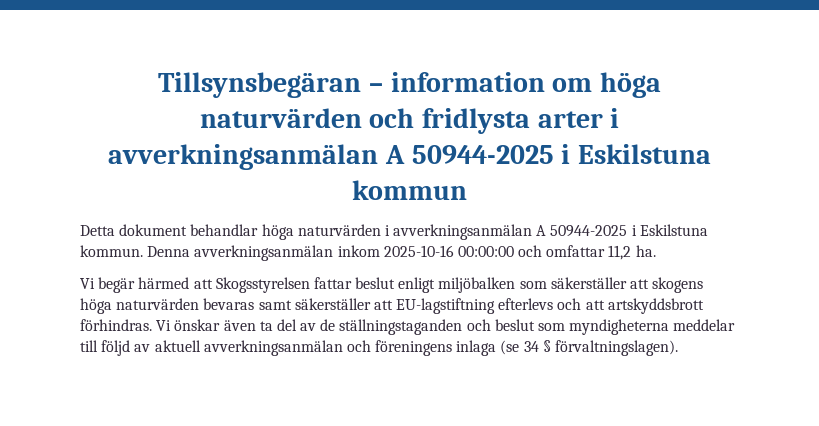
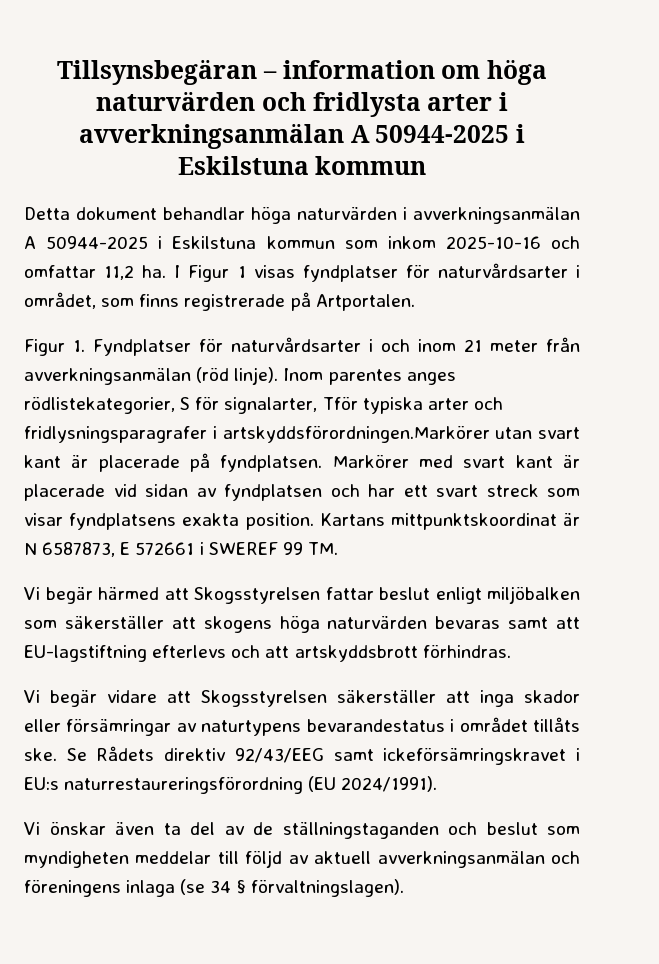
[80,245,334,261] kommun. Denna avverkningsanmälan -> [266,236,378,249] kommun som
[457,246,514,257] 00:00:00 -> (541, 242) none
(656, 251) none -> [174,263,581,282] [24,292,415,311] [24,337,580,356] [24,367,456,385] [24,396,503,414] [24,425,580,443] [24,453,580,472] [24,484,580,501] [24,513,581,530] [24,542,338,557] I Figur 1 visas fyndplatser för naturvårdsarter i området, som finns registrerade på Artportalen. // Figur 1. Fyndplatser för naturvårdsarter i och inom 21 meter från avverkningsanmälan (röd linje). Inom parentes anges rödlistekategorier, S för signalarter, Tför typiska arter och fridlysningsparagrafer i artskyddsförordningen.Markörer utan svart kant är placerade på fyndplatsen. Markörer med svart kant är placerade vid sidan av fyndplatsen och har ett svart streck som visar fyndplatsens exakta position. Kartans mittpunktskoordinat är N 6587873, E 572661 i SWEREF 99 TM.
[294,298,371,310] säkerställer -> (549, 623) none
(152, 325) none -> [24,690,580,707] [24,717,581,736] [24,746,580,765] [24,776,438,794] // Vi begär vidare att Skogsstyrelsen säkerställer att inga skador eller försämringar av naturtypens bevarandestatus i området tillåts ske. Se Rådets direktiv 92/43/EEG samt ickeförsämringskravet i EU:s naturrestaureringsförordning (EU 2024/1991). //
[569,319,670,335] myndigheterna -> [24,851,129,868] myndigheten

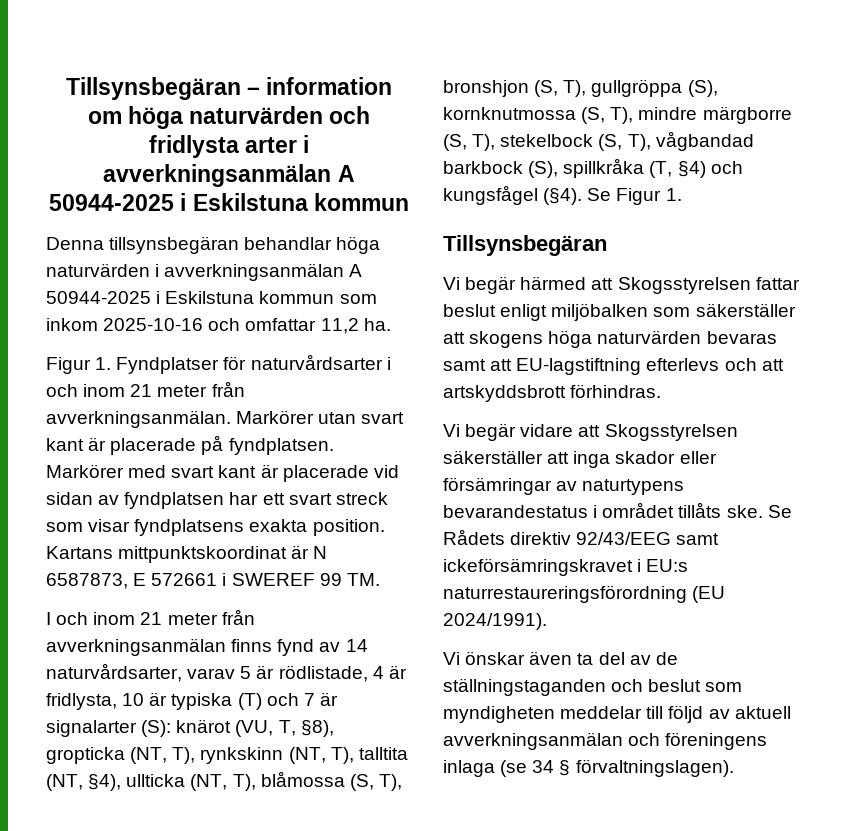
[24,207,157,220] Detta dokument -> [46,236,240,254] Denna tillsynsbegäran
[174,263,581,282] [24,292,415,311] I Figur 1 visas fyndplatser för naturvårdsarter i området, som finns registrerade på Artportalen. -> (391, 324) none
[24,367,456,385] [24,396,503,414] [24,425,490,443] avverkningsanmälan (röd linje). Inom parentes anges rödlistekategorier, S för signalarter, Tför typiska arter och fridlysningsparagrafer i artskyddsförordningen.Markörer -> [46,410,315,428] avverkningsanmälan. Markörer
[330,484,360,497] och -> (225, 500) none
(338, 548) none -> [46,609,255,625] [46,638,368,656] [46,663,407,682] [46,692,338,710] [46,719,334,737] [46,747,408,764] [46,771,402,791] [443,79,718,97] [443,106,792,124] [443,131,754,151] [443,158,743,178] [443,185,682,205] [443,235,607,256] // I och inom 21 meter från avverkningsanmälan finns fynd av 14 naturvårdsarter, varav 5 är rödlistade, 4 är fridlysta, 10 är typiska (T) och 7 är signalarter (S): knärot (VU, T, §8), gropticka (NT, T), rynkskinn (NT, T), talltita (NT, §4), ullticka (NT, T), blåmossa (S, T), bronshjon (S, T), gullgröppa (S), kornknutmossa (S, T), mindre märgborre (S, T), stekelbock (S, T), vågbandad barkbock (S), spillkråka (T, §4) och kungsfågel (§4). Se Figur 1. // Tillsynsbegäran

